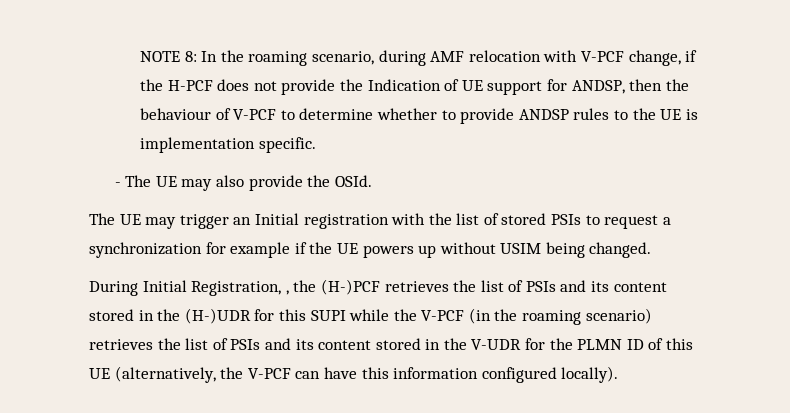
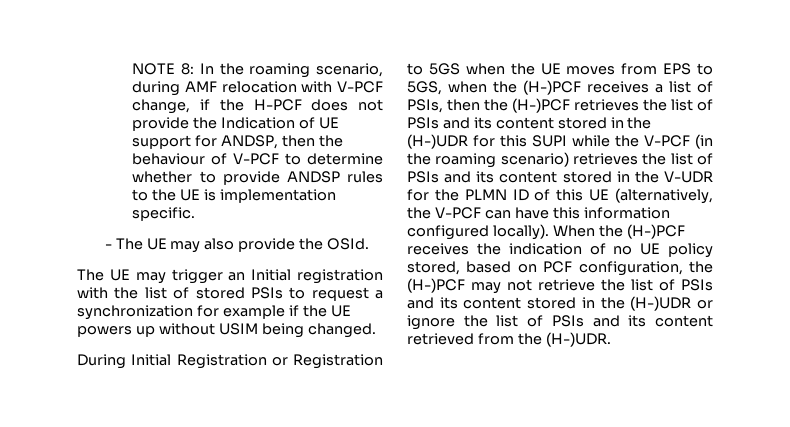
[191,281,289,296] Registration, , -> [176,354,383,369] [407,63,713,75] [407,80,713,95] [407,99,480,113] Registration or Registration to 5GS when the UE moves from EPS to 5GS, when the (H-)PCF receives a list of PSIs, then
(619, 374) none -> [552,224,685,239] [407,243,713,258] [407,261,713,276] [407,278,713,294] [407,296,713,311] [407,315,713,330] [407,332,611,347] When the (H-)PCF receives the indication of no UE policy stored, based on PCF configuration, the (H-)PCF may not retrieve the list of PSIs and its content stored in the (H-)UDR or ignore the list of PSIs and its content retrieved from the (H-)UDR.

